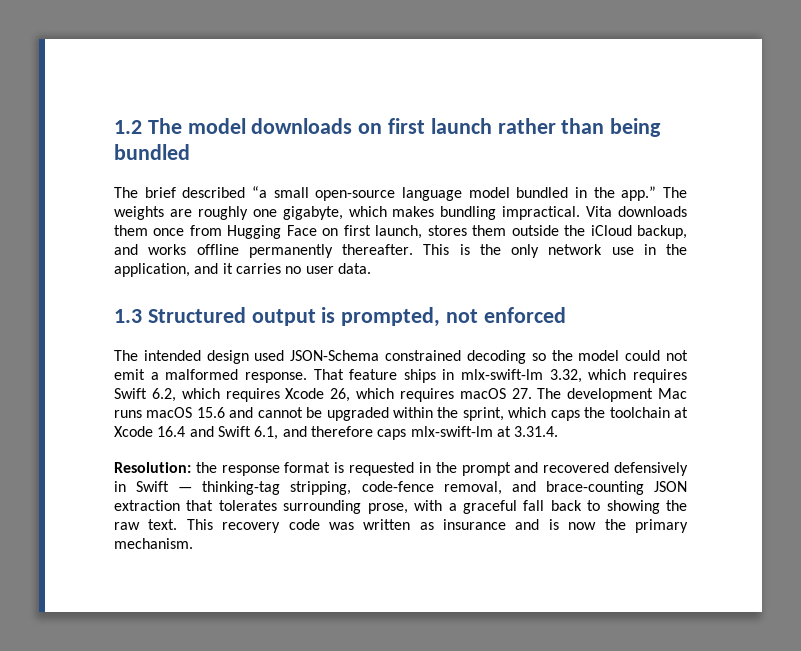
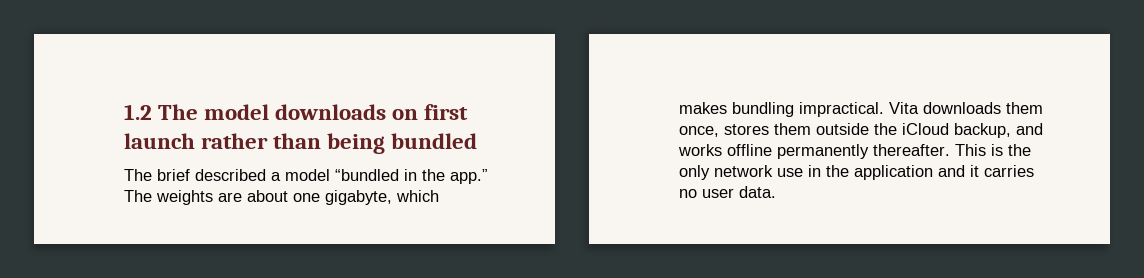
[251,186,569,201] “a small open-source language model bundled -> [271,169,399,181] a model “bundled
[197,206,248,220] roughly -> [247,190,288,202] about
[153,225,423,239] once from Hugging Face on first launch, -> [679,126,719,137] once,
[114,263,190,277] application, -> [854,165,933,180] application
[114,307,566,327] [114,350,688,364] [114,369,687,383] [114,388,687,402] [114,407,689,421] [114,426,559,440] [114,462,688,476] [114,481,687,495] [114,500,688,514] [114,519,688,533] [114,538,193,549] // 1.3 Structured output is prompted, not enforced // The intended design used JSON-Schema constrained decoding so the model could not emit a malformed response. That feature ships in mlx-swift-lm 3.32, which requires Swift 6.2, which requires Xcode 26, which requires macOS 27. The development Mac runs macOS 15.6 and cannot be upgraded within the sprint, which caps the toolchain at Xcode 16.4 and Swift 6.1, and therefore caps mlx-swift-lm at 3.31.4. // Resolution: the response format is requested in the prompt and recovered defensively in Swift — thinking-tag stripping, code-fence removal, and brace-counting JSON extraction that tolerates surrounding prose, with a graceful fall back to showing the raw text. This recovery code was written as insurance and is now the primary mechanism. -> (776, 192) none

